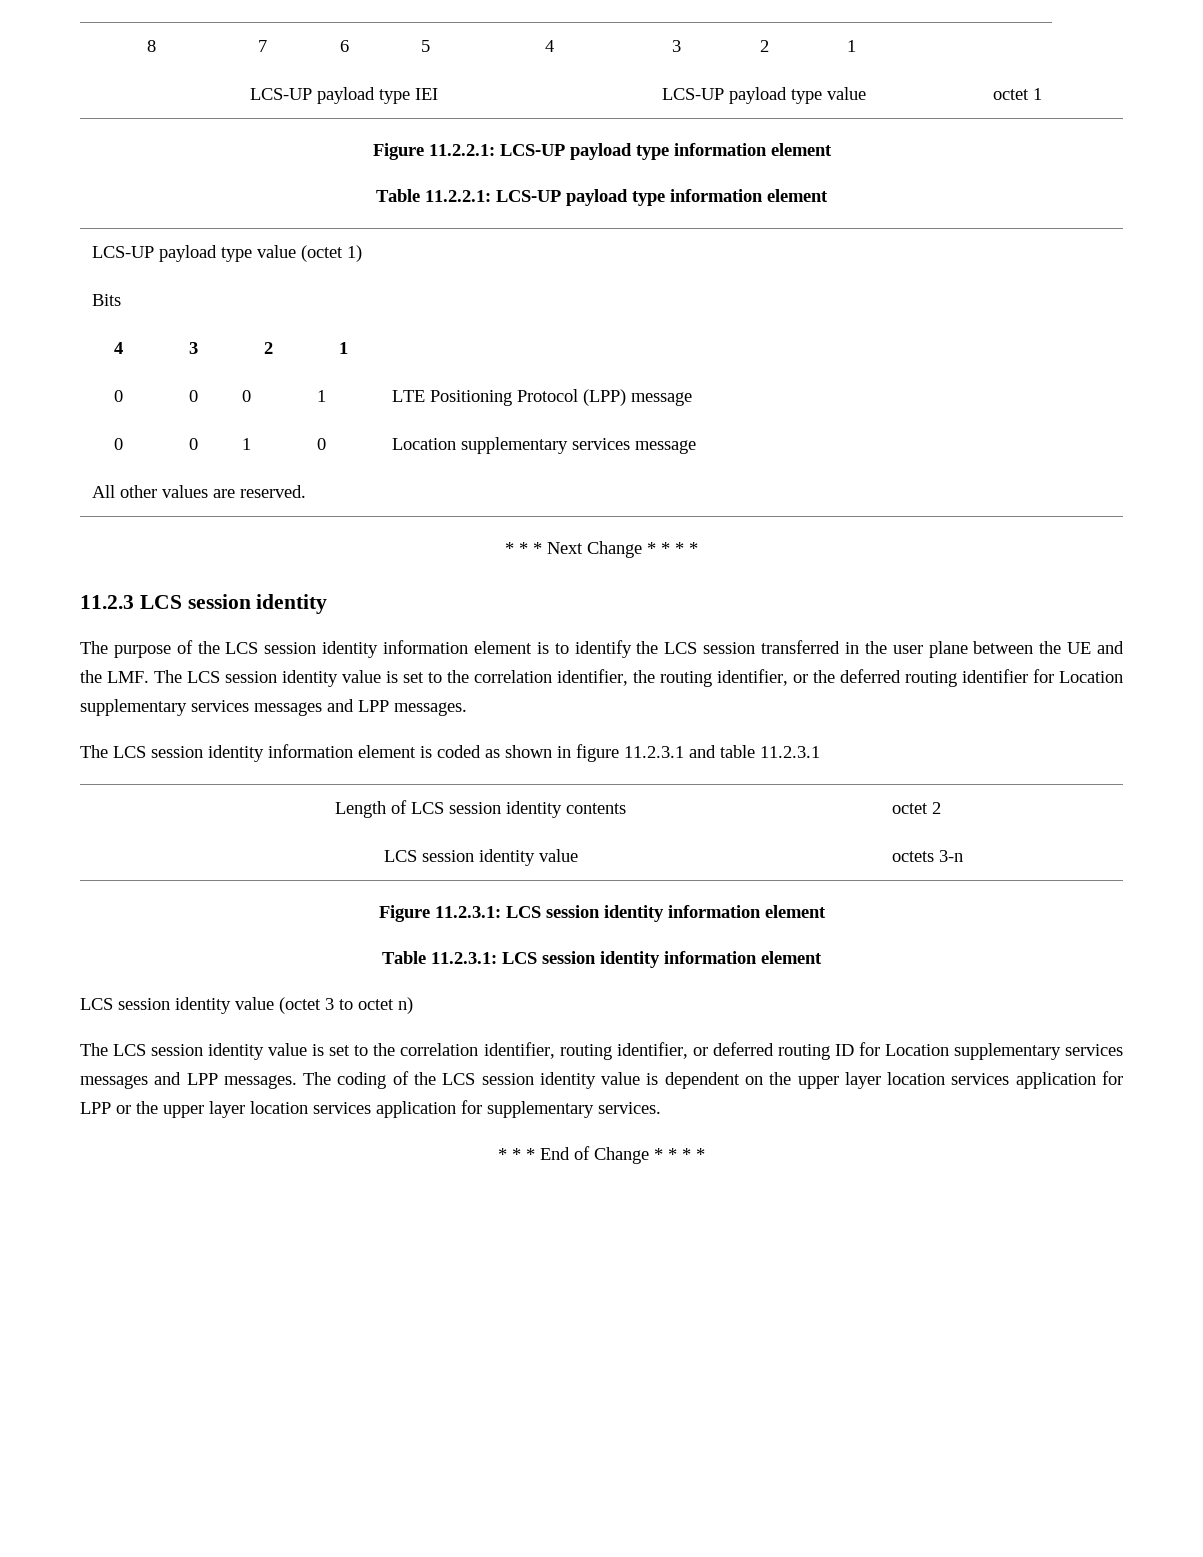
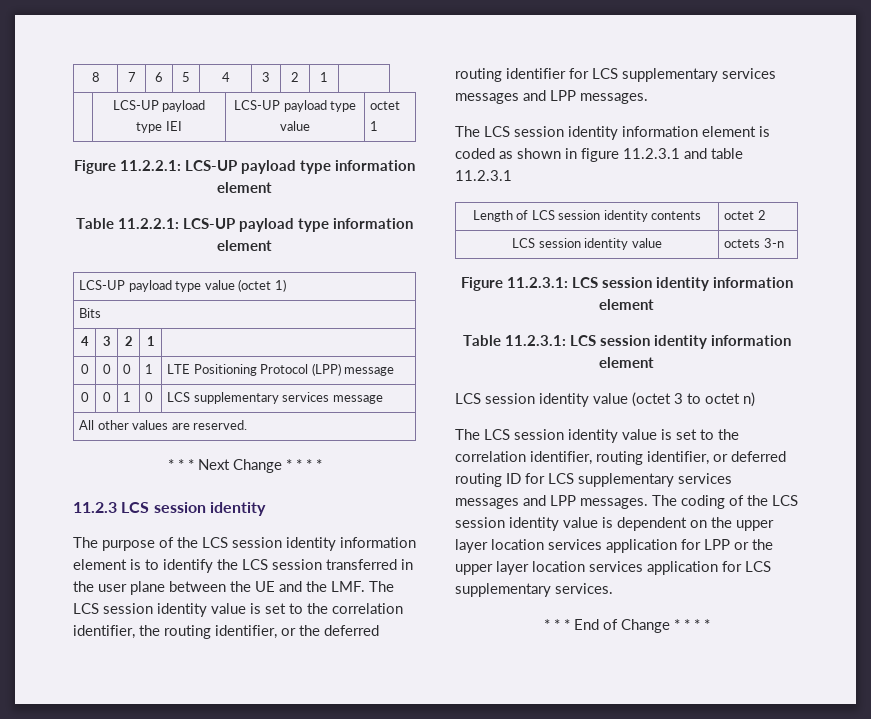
[391,438,456,450] Location -> [167,392,191,402] LCS
[1059,671,1123,683] Location -> [592,68,618,79] LCS
[884,1044,949,1056] Location -> [548,473,574,484] LCS
(482, 1107) none -> [745,561,771,572] LCS

